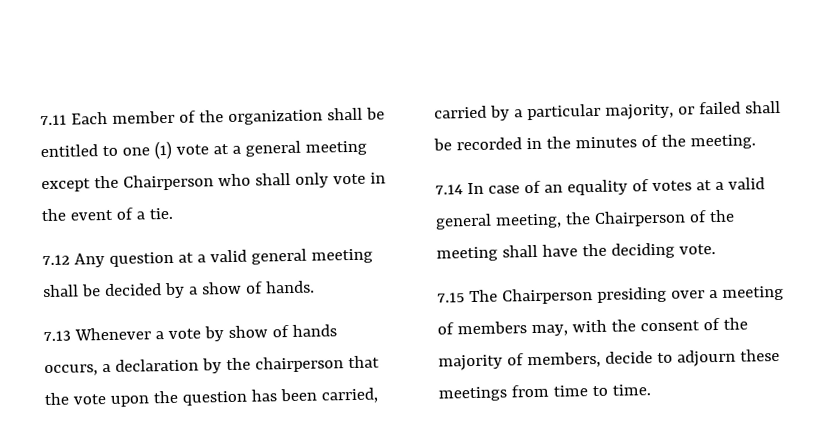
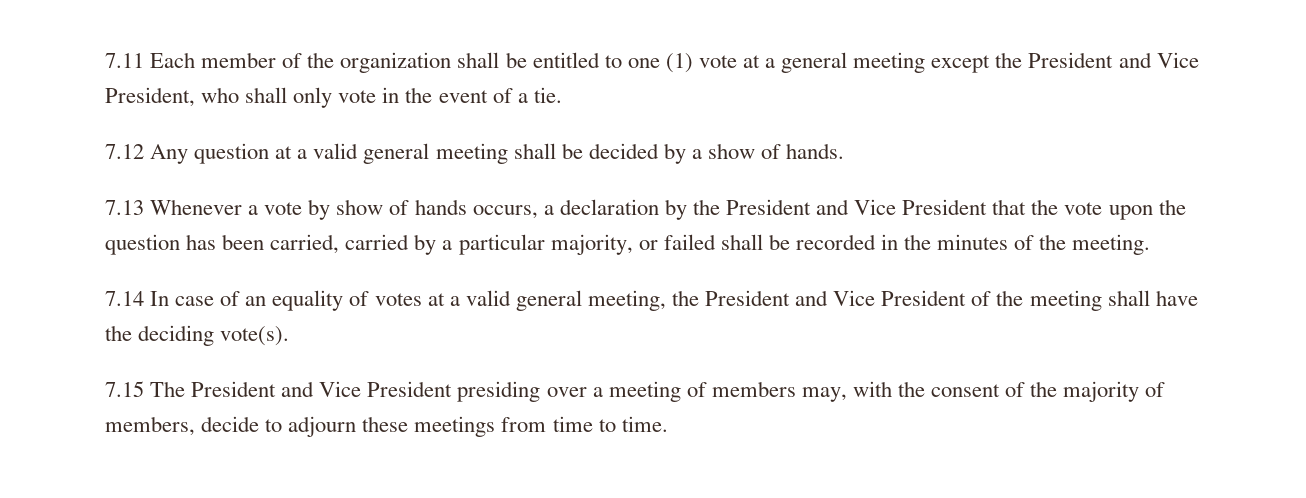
[122,174,214,191] Chairperson -> [1028,52,1199,68] [105,87,195,107] President and Vice President,
[254,356,344,373] chairperson -> [725,199,988,215] President and Vice President
[593,210,686,228] Chairperson -> [705,290,967,306] President and Vice President
[678,244,716,255] vote. -> [220,326,290,346] vote(s).
[501,288,593,305] Chairperson -> [191,381,453,397] President and Vice President

